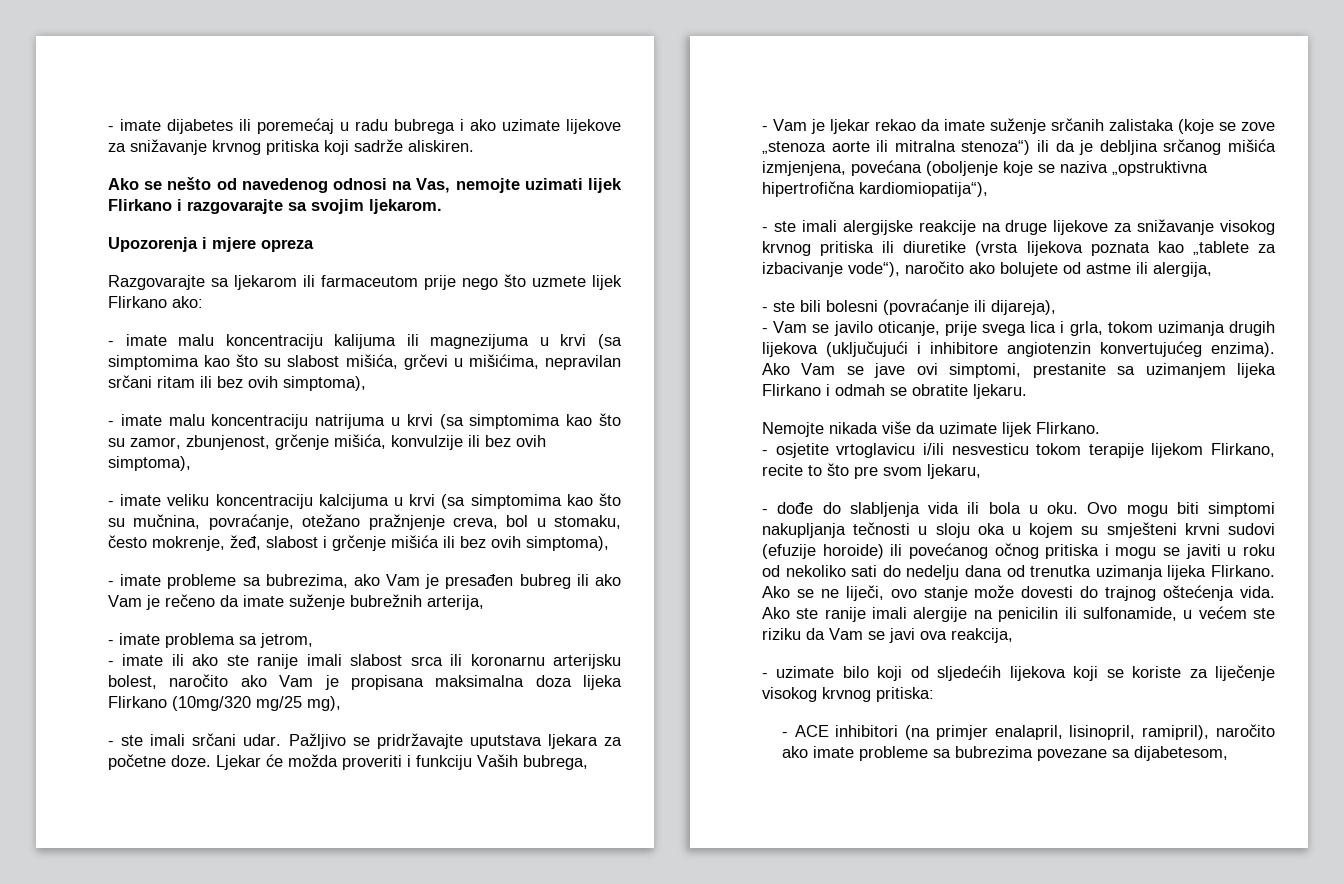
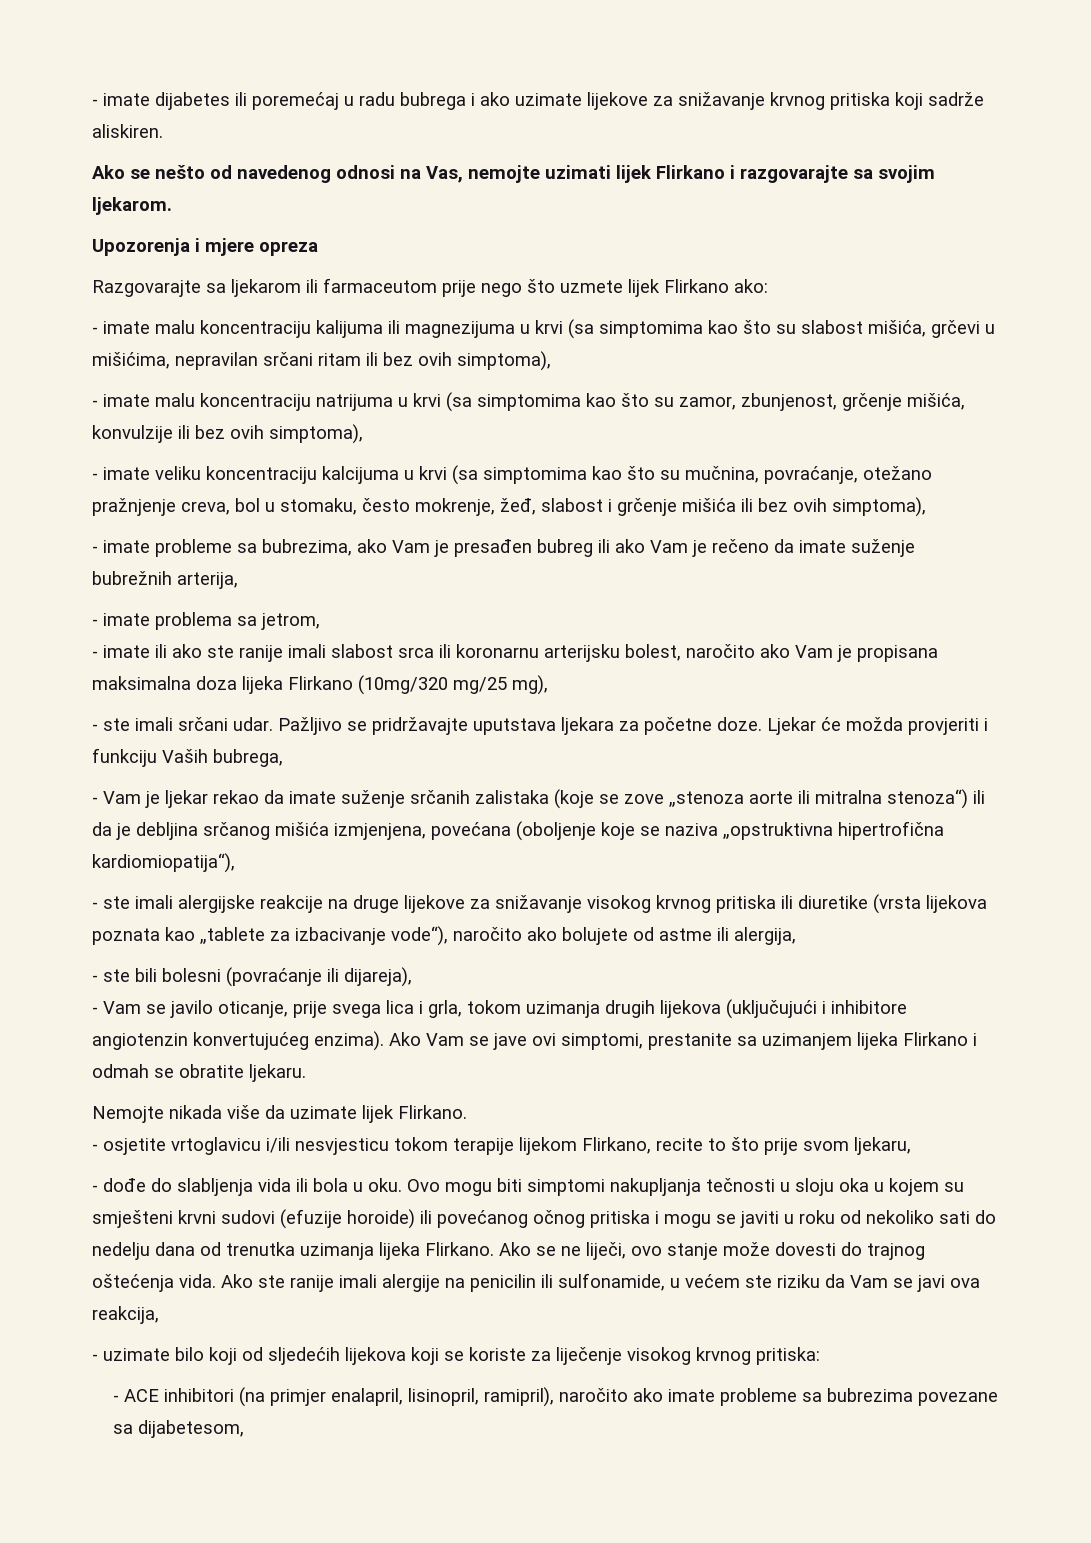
[342,755,402,770] proveriti -> [908,718,979,735] provjeriti
[951,443,1029,455] nesvesticu -> [295,1138,389,1155] nesvjesticu
[854,466,878,479] pre -> [764,1138,798,1155] prije

